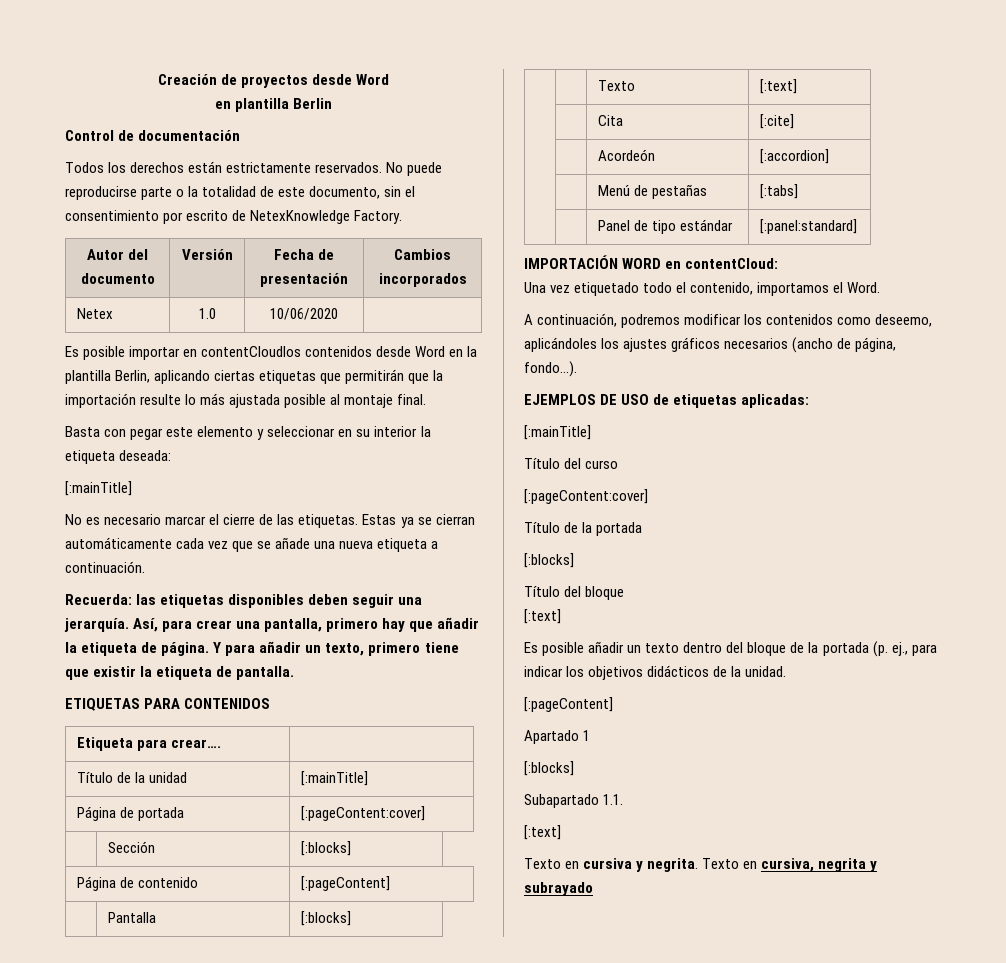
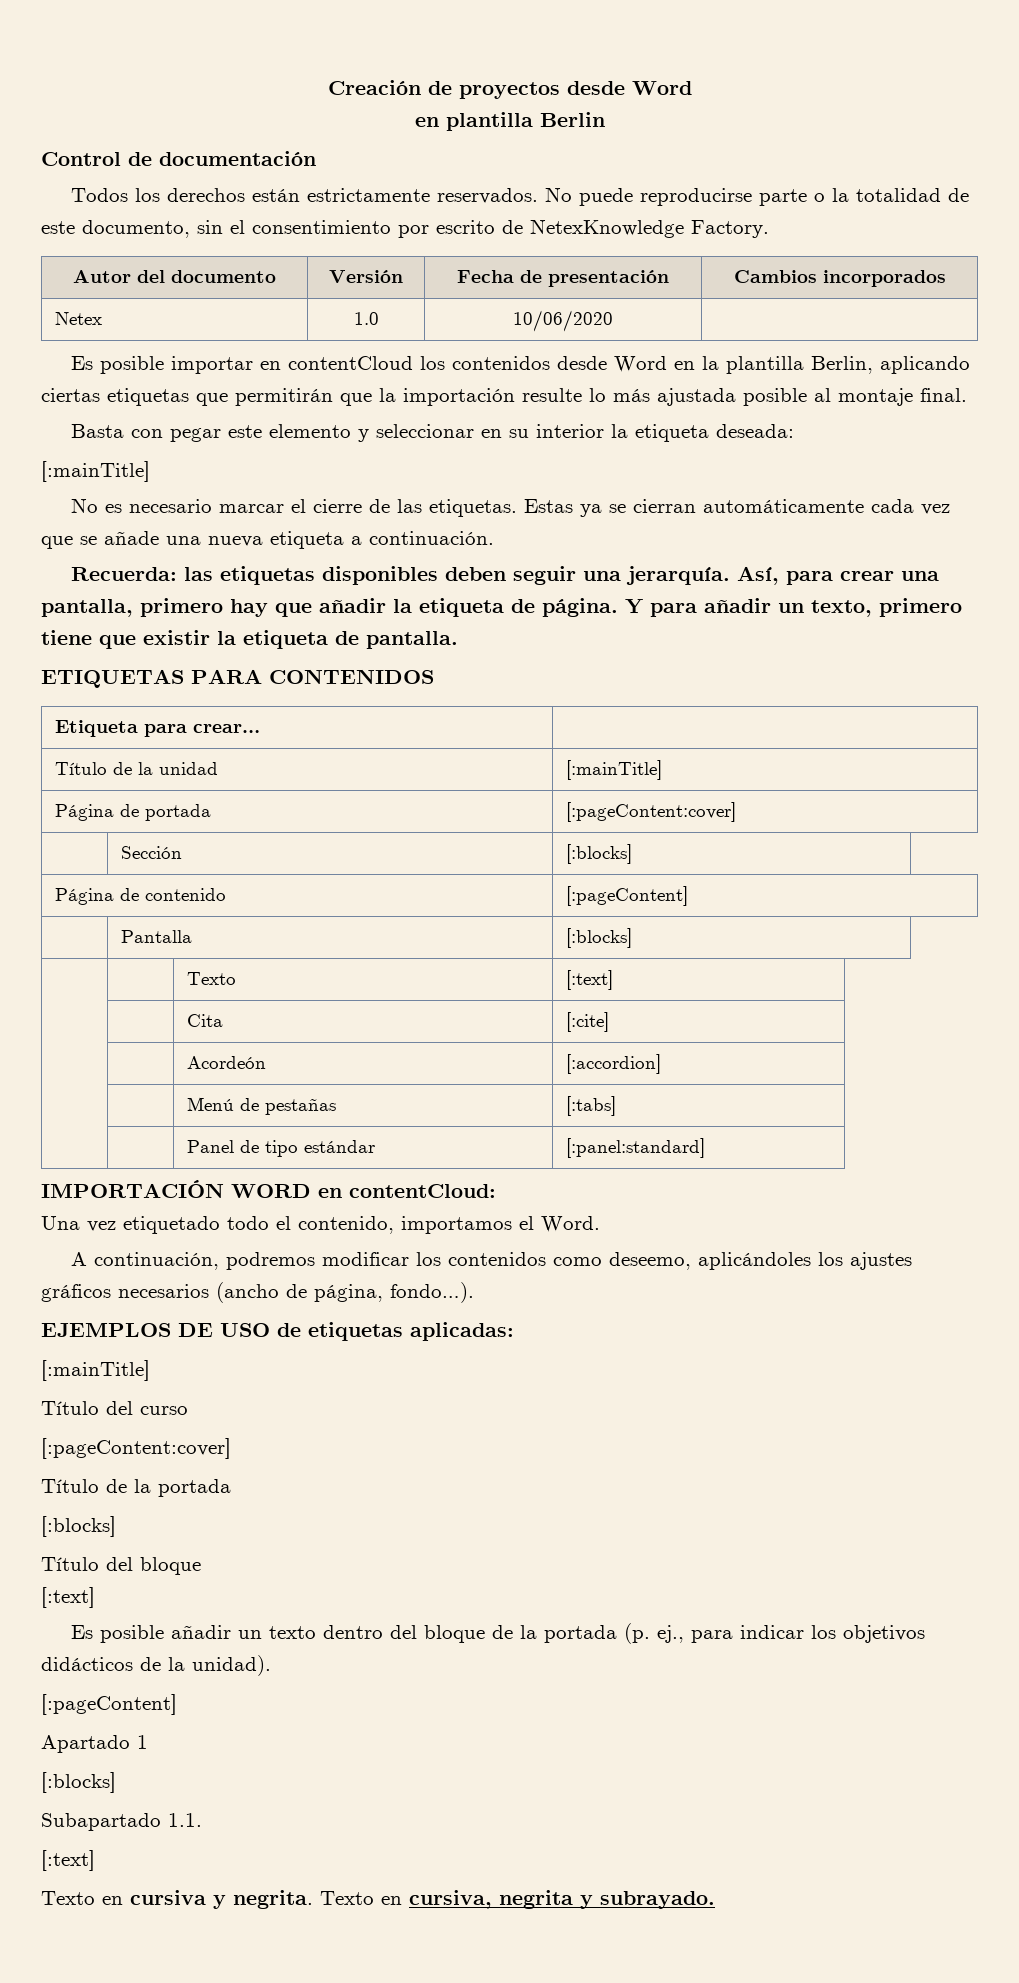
[201,346,302,357] contentCloudlos -> [287,356,445,370] contentCloud los
[170,739,221,748] crear…. -> [192,724,260,733] crear…
[745,666,787,677] unidad. -> [192,1655,271,1676] unidad).
[524,882,593,896] subrayado -> [600,1891,715,1909] subrayado.

